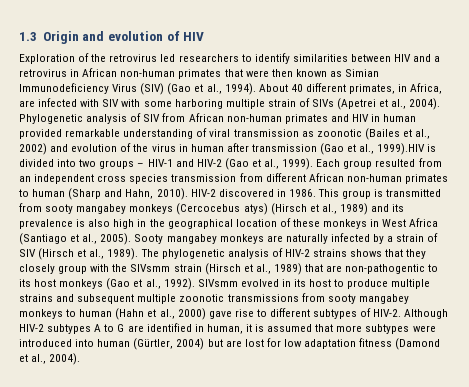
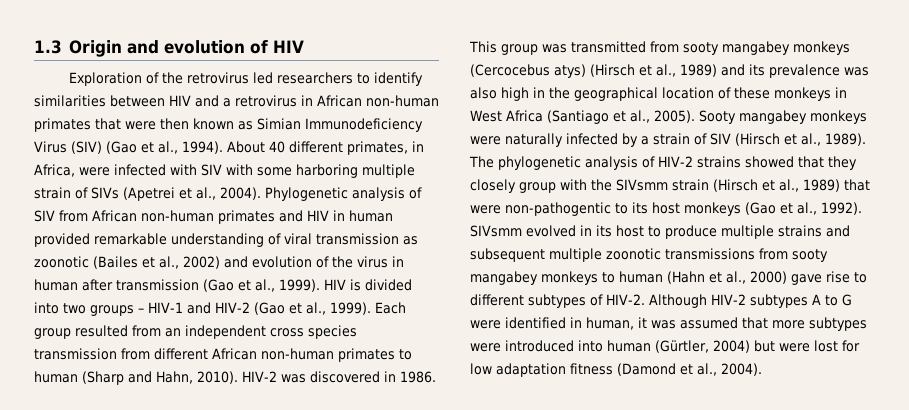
[19,100,35,107] are -> [79,167,110,176] were
[377,143,426,155] 1999).HIV -> [279,279,346,292] 1999). HIV
(216, 193) none -> [281,374,306,383] was
[374,189,384,197] is -> [542,44,567,53] was
[76,219,86,227] is -> [844,67,869,76] was
[266,235,283,242] are -> [470,136,501,145] were
[350,249,383,257] shows -> [745,156,794,168] showed
[326,265,343,272] are -> [470,205,501,214] were
[127,325,144,332] are -> [470,320,501,329] were
[255,324,265,332] is -> [651,320,676,329] was
[225,340,242,347] are -> [779,343,810,352] were

